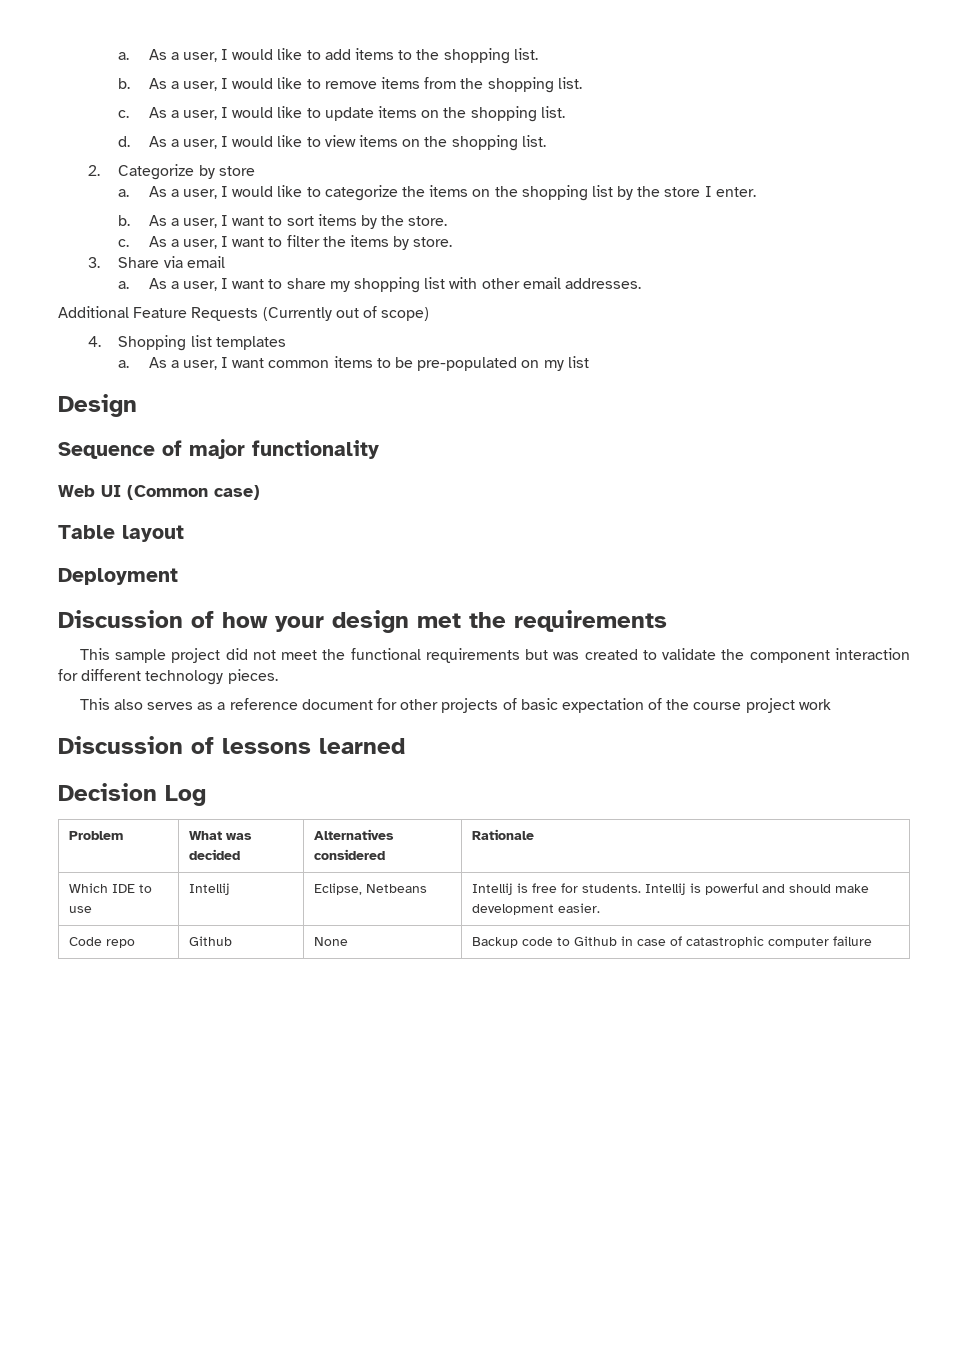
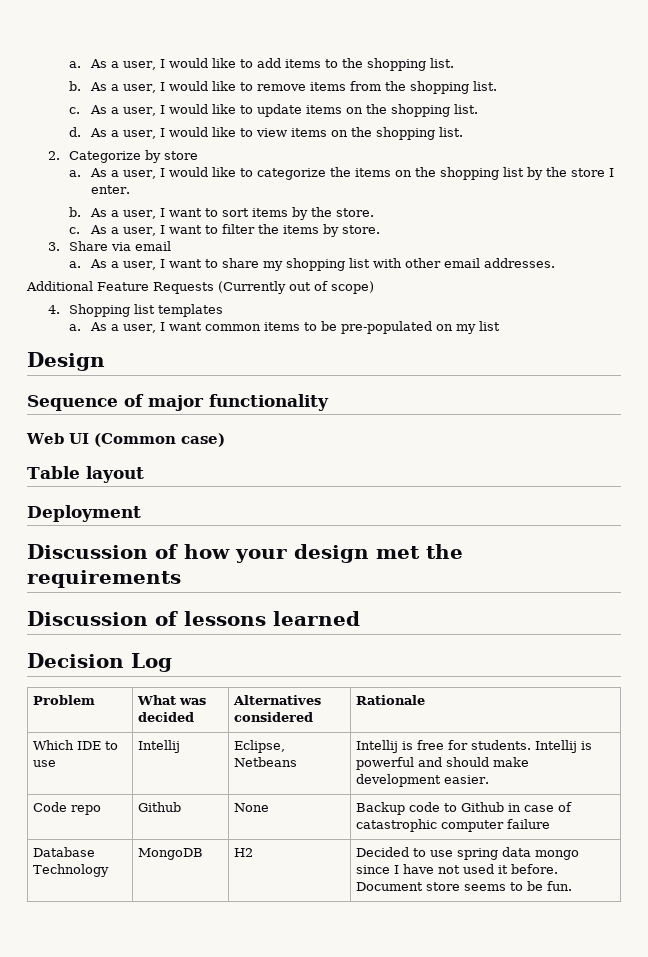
[79,648,910,663] [58,669,278,685] [79,698,831,713] // This sample project did not meet the functional requirements but was created to validate the component interaction for different technology pieces. // This also serves as a reference document for other projects of basic expectation of the course project work -> (181, 579) none
(873, 941) none -> [33,847,96,857] [33,864,110,877] [138,848,204,860] [234,848,254,857] [356,847,580,860] [356,864,559,874] [356,881,573,891] // Database Technology | MongoDB | H2 | Decided to use spring data mongo since I have not used it before. Document store seems to be fun.

